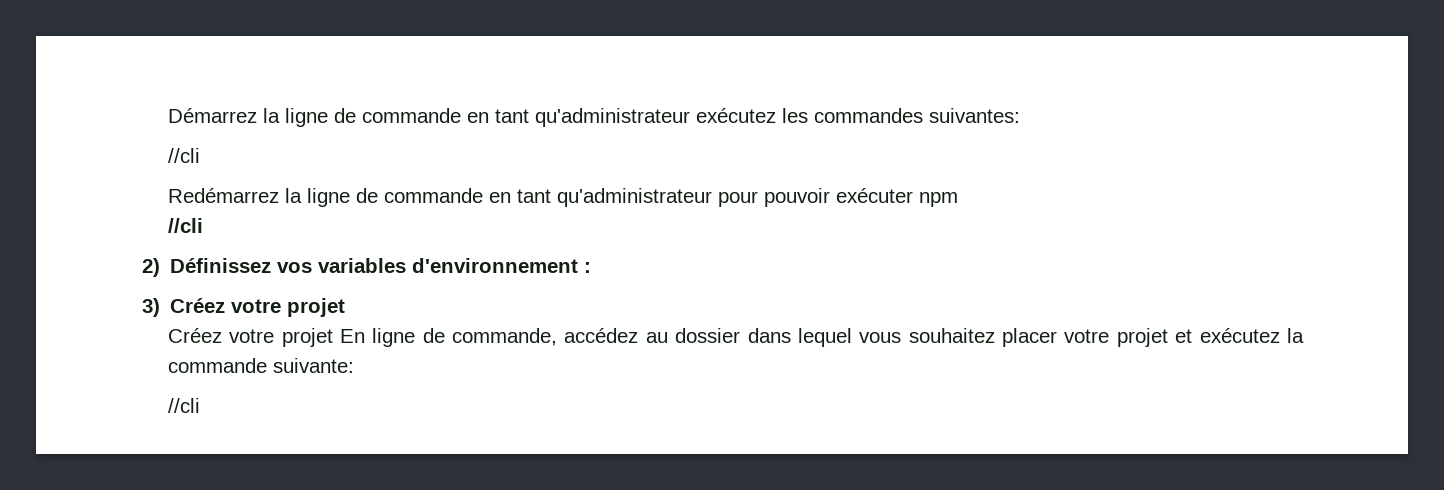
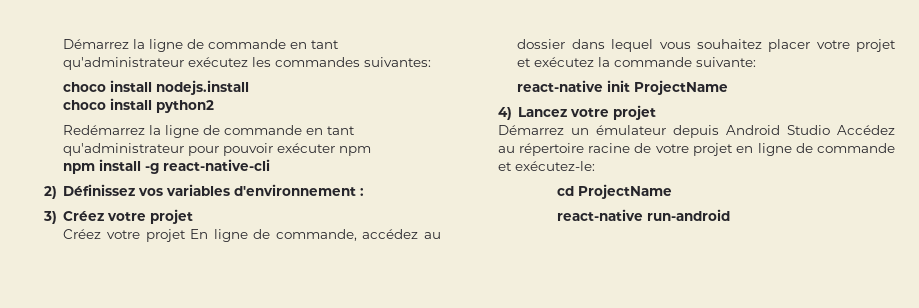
[167,148,200,163] //cli -> [63,80,250,95] [63,98,215,113] choco install nodejs.install // choco install python2
[167,218,203,233] //cli -> [63,159,271,174] npm install -g react-native-cli
[167,398,200,413] //cli -> [517,80,729,95] [497,105,657,120] [497,125,895,138] [497,143,895,156] [497,161,595,171] [556,184,672,199] [556,209,730,221] react-native init ProjectName // 4) Lancez votre projet // Démarrez un émulateur depuis Android Studio Accédez au répertoire racine de votre projet en ligne de commande et exécutez-le: // cd ProjectName // react-native run-android

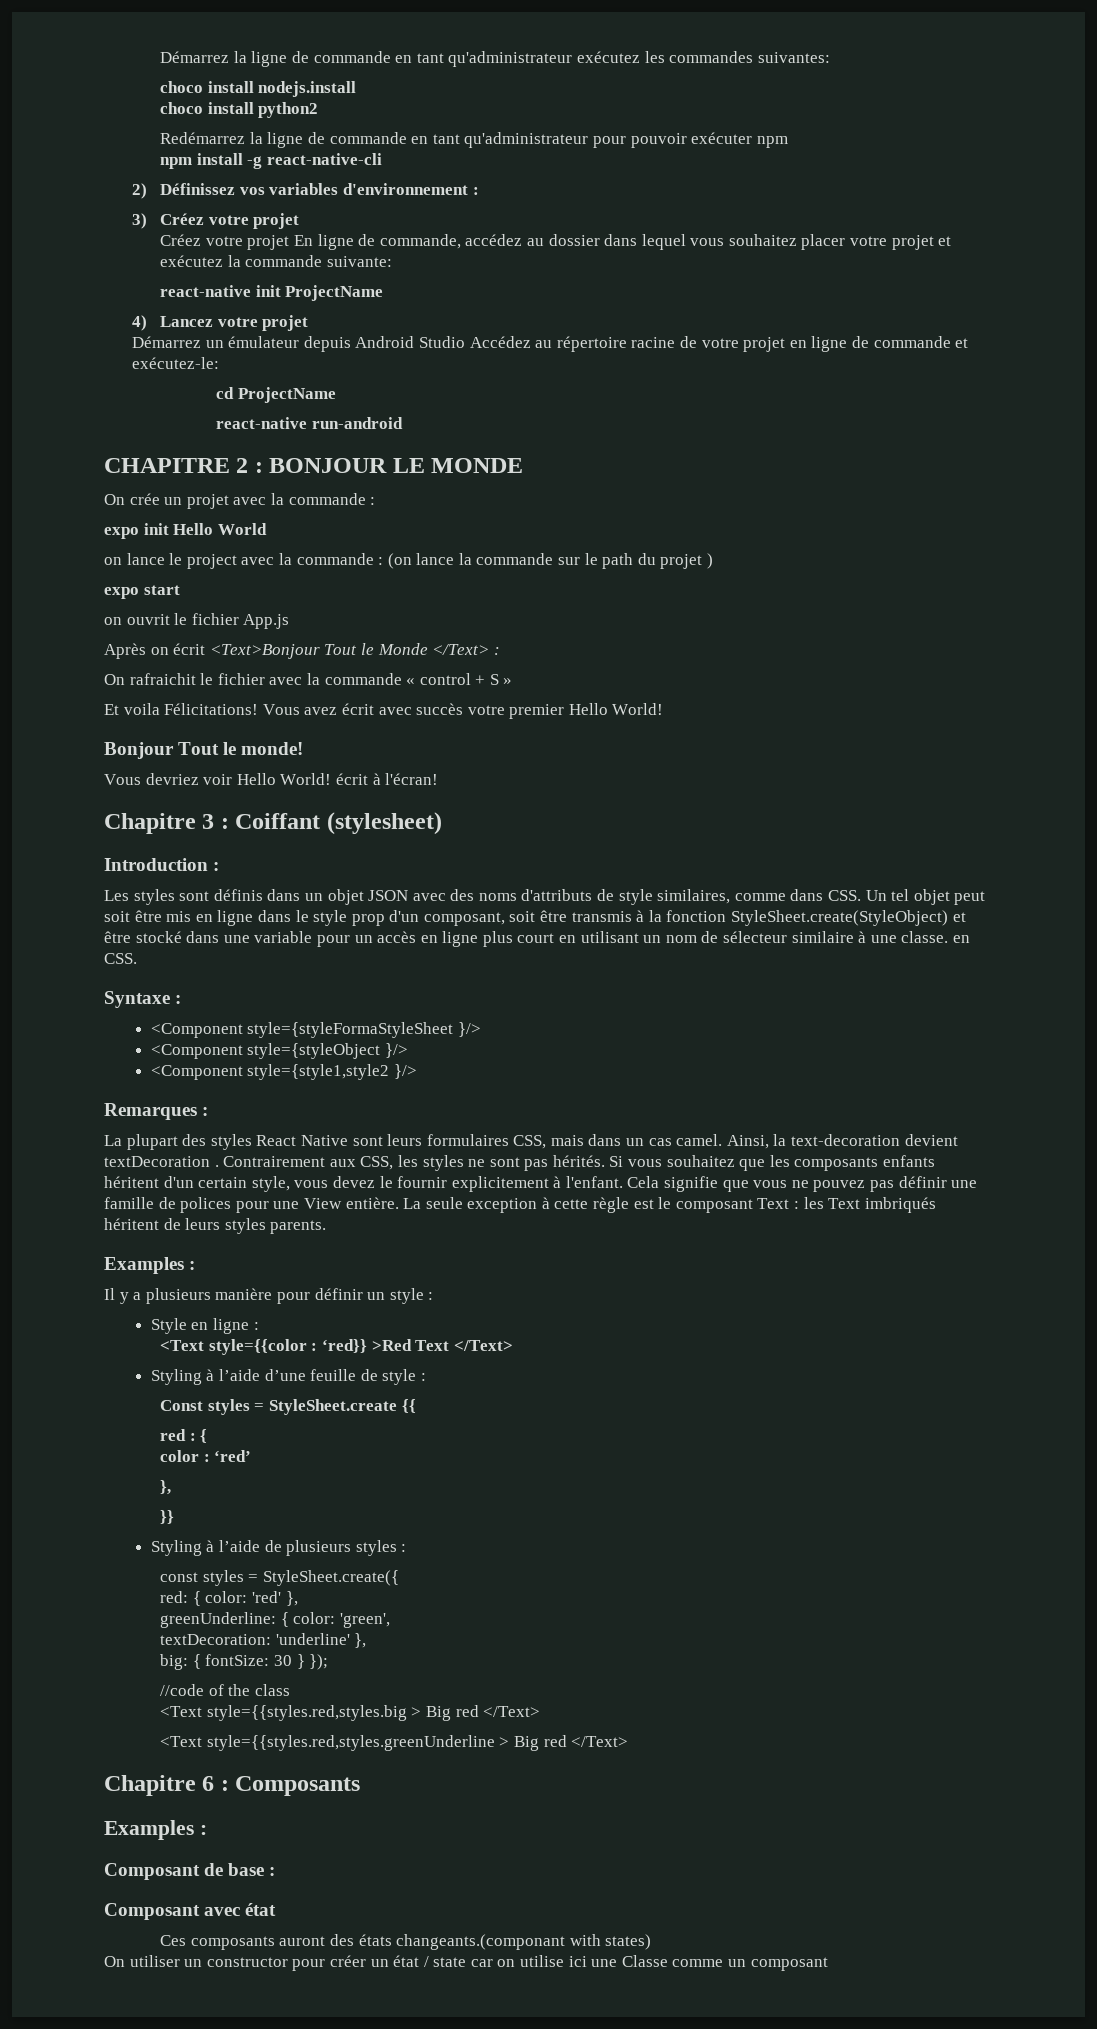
(730, 215) none -> [104,458,524,473] [104,493,376,509] [104,523,267,539] [104,553,714,569] [104,585,180,599] [104,613,290,629] [104,643,500,659] [104,673,513,685] [104,703,664,719] [104,742,304,759] [104,773,439,785] [104,812,442,835] [104,858,220,871] [104,889,986,905] [104,910,966,926] [104,931,970,947] [104,953,137,964] [104,991,182,1008] [150,1022,481,1038] [150,1043,408,1059] [150,1064,417,1080] [104,1103,209,1120] [104,1134,958,1150] [104,1155,936,1171] [104,1176,978,1192] [104,1197,936,1213] [104,1218,327,1234] [104,1257,196,1274] [104,1288,434,1304] [150,1318,259,1334] [160,1339,513,1355] [150,1369,426,1385] [160,1399,416,1415] [160,1429,208,1443] [160,1450,252,1462] [160,1480,172,1495] [160,1510,175,1524] [150,1540,407,1556] [160,1570,399,1586] [160,1591,298,1606] [160,1612,390,1628] [160,1633,367,1648] [160,1654,329,1670] [160,1684,290,1696] [160,1705,541,1721] [160,1735,629,1751] [104,1775,361,1796] [104,1820,207,1840] [104,1863,276,1880] [104,1903,277,1920] [160,1934,652,1950] [104,1955,828,1971] // CHAPITRE 2 : BONJOUR LE MONDE // On crée un projet avec la commande : // expo init Hello World // on lance le project avec la commande : (on lance la commande sur le path du projet ) // expo start // on ouvrit le fichier App.js // Après on écrit <Text>Bonjour Tout le Monde </Text> : // On rafraichit le fichier avec la commande « control + S » // Et voila Félicitations! Vous avez écrit avec succès votre premier Hello World! // Bonjour Tout le monde! // Vous devriez voir Hello World! écrit à l'écran! // Chapitre 3 : Coiffant (stylesheet) // Introduction : // Les styles sont définis dans un objet JSON avec des noms d'attributs de style similaires, comme dans CSS. Un tel objet peut soit être mis en ligne dans le style prop d'un composant, soit être transmis à la fonction StyleSheet.create(StyleObject) et être stocké dans une variable pour un accès en ligne plus court en utilisant un nom de sélecteur similaire à une classe. en CSS. // Syntaxe : // <Component style={styleFormaStyleSheet }/> // <Component style={styleObject }/> // <Component style={style1,style2 }/> // Remarques : // La plupart des styles React Native sont leurs formulaires CSS, mais dans un cas camel. Ainsi, la text-decoration devient textDecoration . Contrairement aux CSS, les styles ne sont pas hérités. Si vous souhaitez que les composants enfants héritent d'un certain style, vous devez le fournir explicitement à l'enfant. Cela signifie que vous ne pouvez pas définir une famille de polices pour une View entière. La seule exception à cette règle est le composant Text : les Text imbriqués héritent de leurs styles parents. // Examples : // Il y a plusieurs manière pour définir un style : // Style en ligne : // <Text style={{color : ‘red}} >Red Text </Text> // Styling à l’aide d’une feuille de style : // Const styles = StyleSheet.create {{ // red : { // color : ‘red’ // }, // }} // Styling à l’aide de plusieurs styles : // const styles = StyleSheet.create({ // red: { color: 'red' }, // greenUnderline: { color: 'green', // textDecoration: 'underline' }, // big: { fontSize: 30 } }); // //code of the class // <Text style={{styles.red,styles.big > Big red </Text> // <Text style={{styles.red,styles.greenUnderline > Big red </Text> // Chapitre 6 : Composants // Examples : // Composant de base : // Composant avec état // Ces composants auront des états changeants.(componant with states) // On utiliser un constructor pour créer un état / state car on utilise ici une Classe comme un composant

